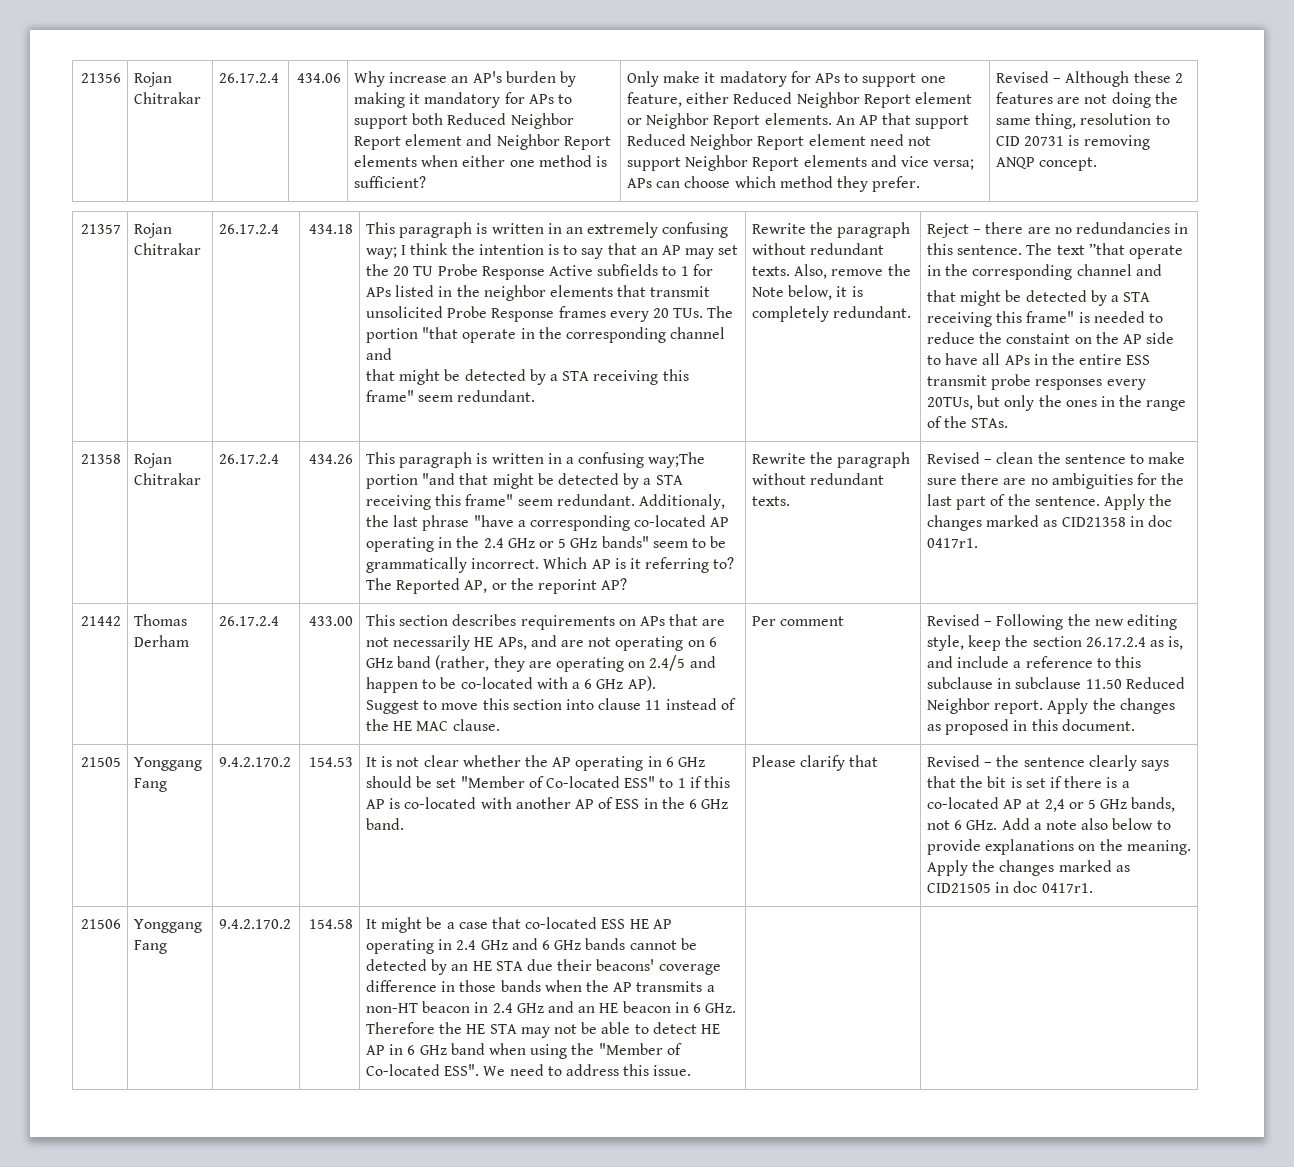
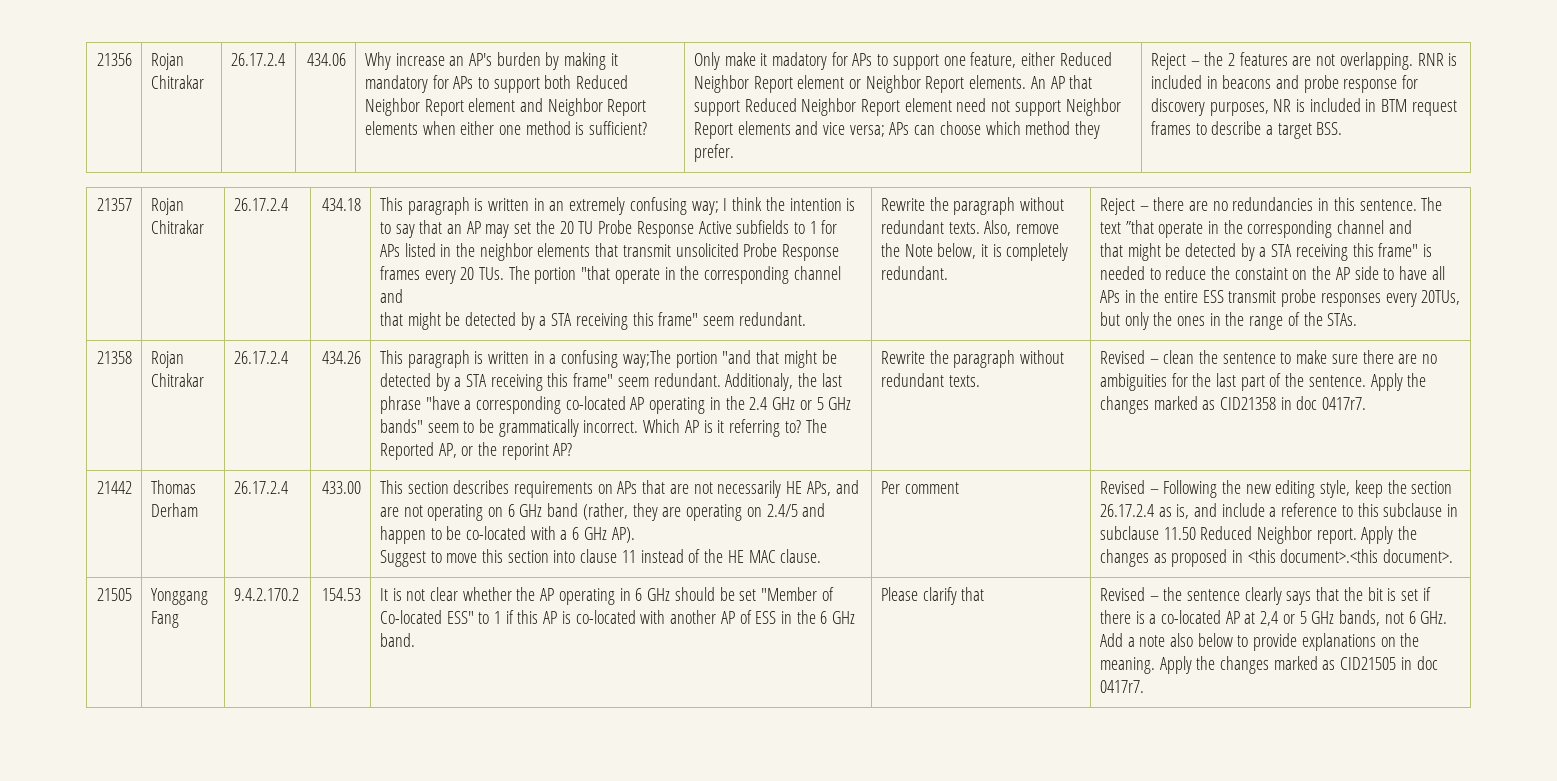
[996,71,1183,87] [996,92,1178,108] [996,113,1170,129] [996,135,1150,150] [996,157,1098,171] Revised – Although these 2 features are not doing the same thing, resolution to CID 20731 is removing ANQP concept. -> [1150,52,1458,70] [1150,75,1419,93] [1150,98,1457,116] [1150,121,1343,139] Reject – the 2 features are not overlapping. RNR is included in beacons and probe response for discovery purposes, NR is included in BTM request frames to describe a target BSS.
[927,538,979,548] 0417r1. -> [1322,397,1367,410] 0417r7.
[1031,719,1135,731] this document. -> [1247,549,1454,563] <this document>.<this document>.
[1041,883,1093,893] [80,919,121,929] [134,919,203,933] [134,940,168,954] [219,919,292,929] [308,919,353,929] [366,917,672,933] [366,938,697,954] [366,959,721,975] [366,980,715,992] [366,1001,737,1013] [366,1022,720,1038] [366,1043,682,1059] [366,1064,692,1076] 0417r1. // 21506 | Yonggang Fang | 9.4.2.170.2 | 154.58 | It might be a case that co-located ESS HE AP operating in 2.4 GHz and 6 GHz bands cannot be detected by an HE STA due their beacons' coverage difference in those bands when the AP transmits a non-HT beacon in 2.4 GHz and an HE beacon in 6 GHz. Therefore the HE STA may not be able to detect HE AP in 6 GHz band when using the "Member of Co-located ESS". We need to address this issue. | | -> [1099,680,1144,693] 0417r7.

